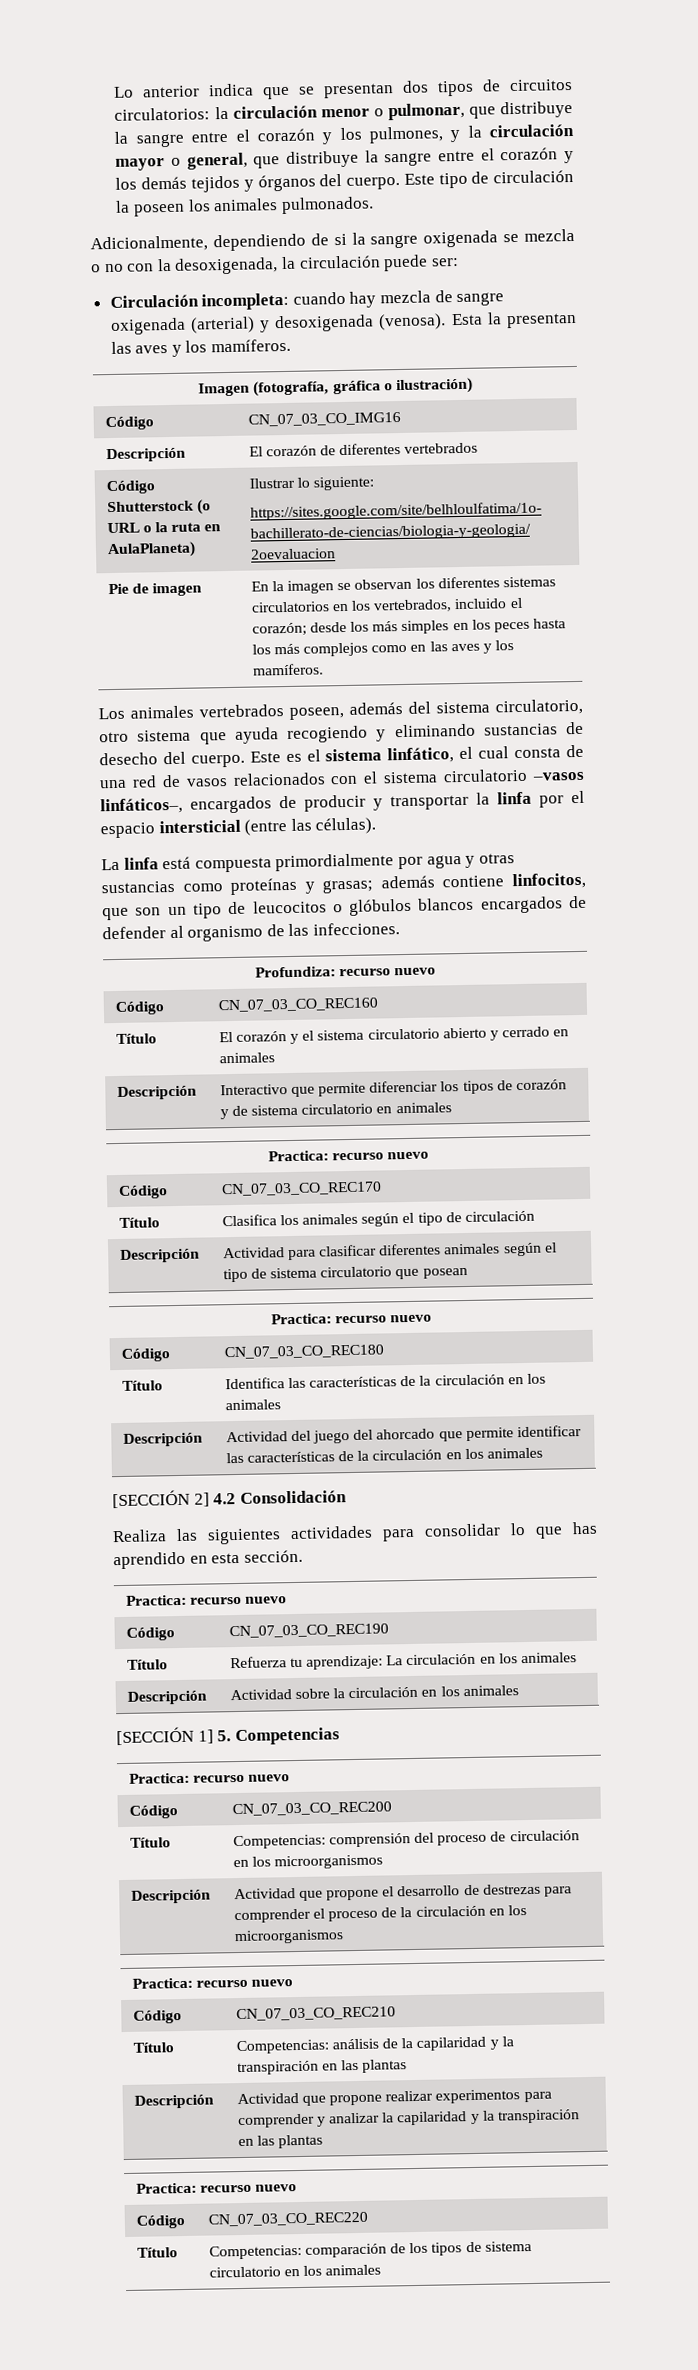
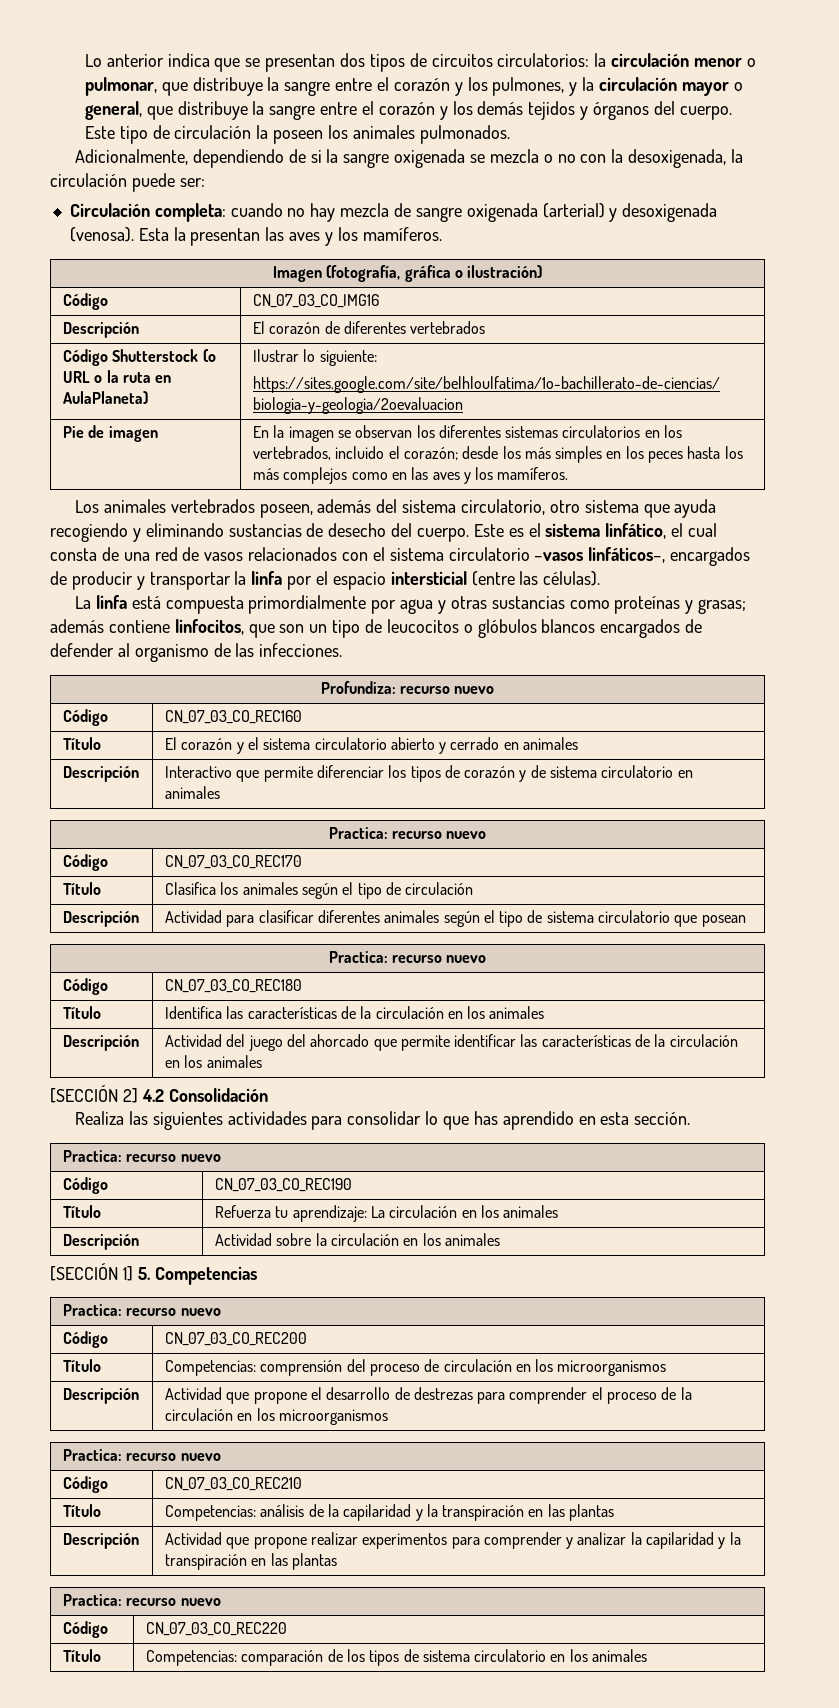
[201,291,346,311] incompleta: cuando -> [154,203,306,222] completa: cuando no

